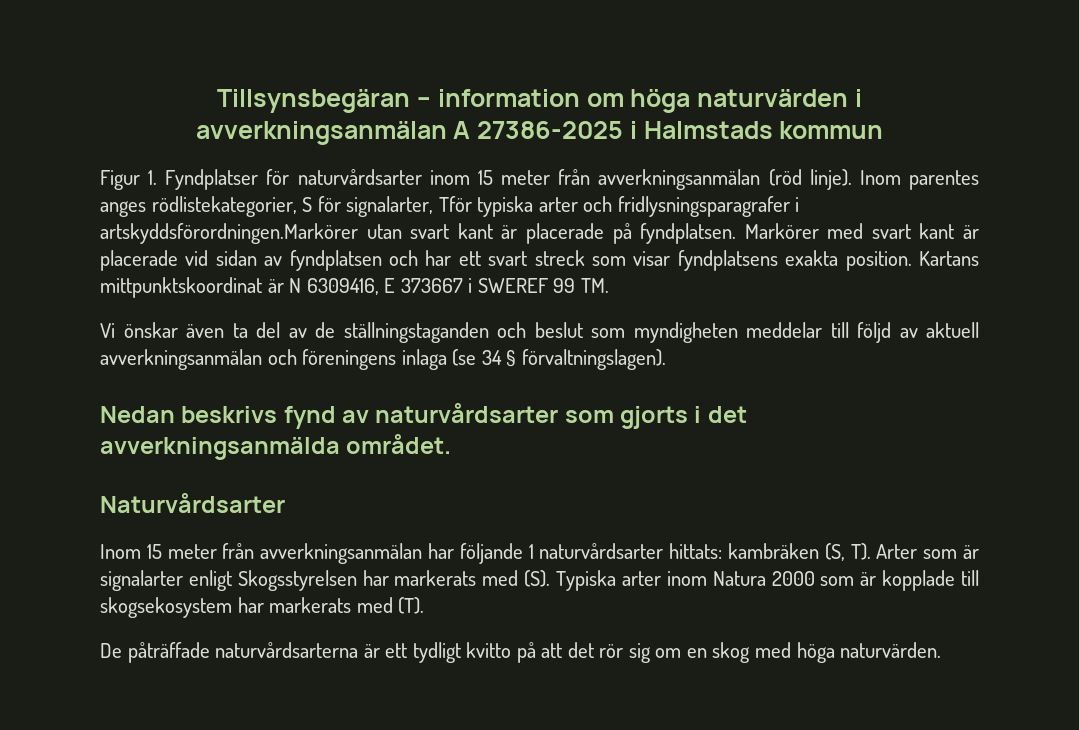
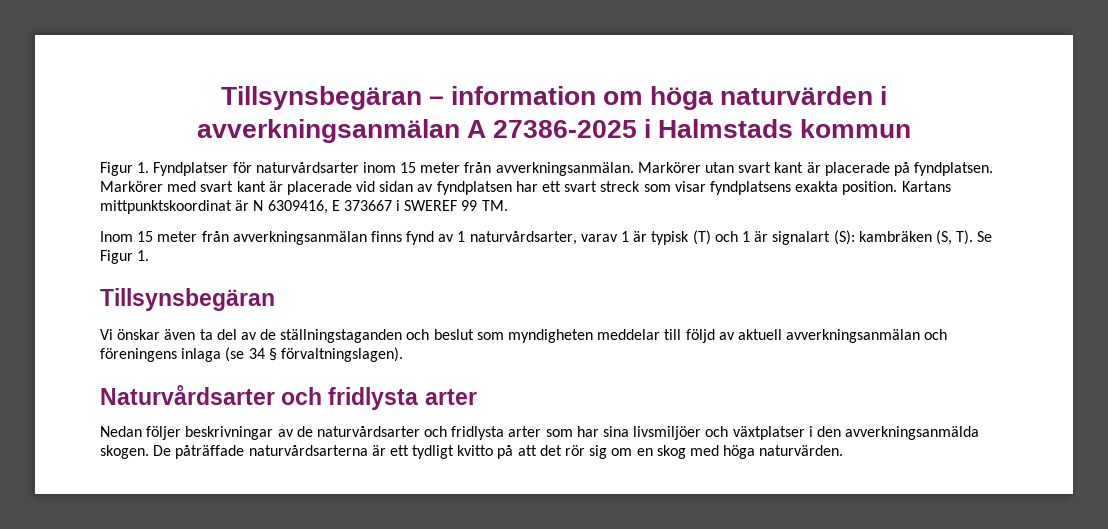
[598,169,979,190] [100,196,800,217] [100,223,358,244] avverkningsanmälan (röd linje). Inom parentes anges rödlistekategorier, S för signalarter, Tför typiska arter och fridlysningsparagrafer i artskyddsförordningen.Markörer -> [495,162,701,176] avverkningsanmälan. Markörer
[389,250,418,266] och -> (512, 188) none
(609, 285) none -> [100,230,993,245] [100,250,150,264] [100,288,275,311] // Inom 15 meter från avverkningsanmälan finns fynd av 1 naturvårdsarter, varav 1 är typisk (T) och 1 är signalart (S): kambräken (S, T). Se Figur 1. // Tillsynsbegäran
[100,403,747,429] [100,434,452,460] [100,493,285,513] [100,543,979,564] [100,570,979,591] [100,597,425,618] Nedan beskrivs fynd av naturvårdsarter som gjorts i det avverkningsanmälda området. // Naturvårdsarter // Inom 15 meter från avverkningsanmälan har följande 1 naturvårdsarter hittats: kambräken (S, T). Arter som är signalarter enligt Skogsstyrelsen har markerats med (S). Typiska arter inom Natura 2000 som är kopplade till skogsekosystem har markerats med (T). // -> [100,385,477,410] [100,426,980,440] [100,445,149,459] Naturvårdsarter och fridlysta arter // Nedan följer beskrivningar av de naturvårdsarter och fridlysta arter som har sina livsmiljöer och växtplatser i den avverkningsanmälda skogen.

